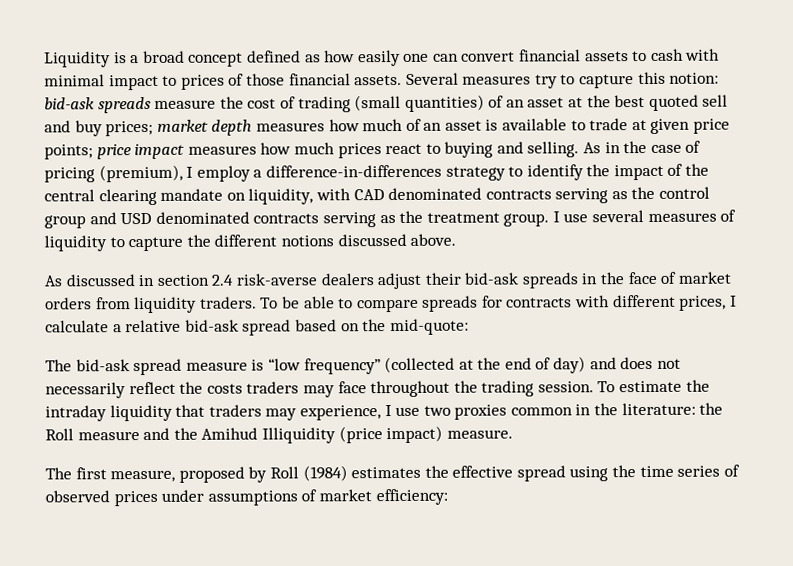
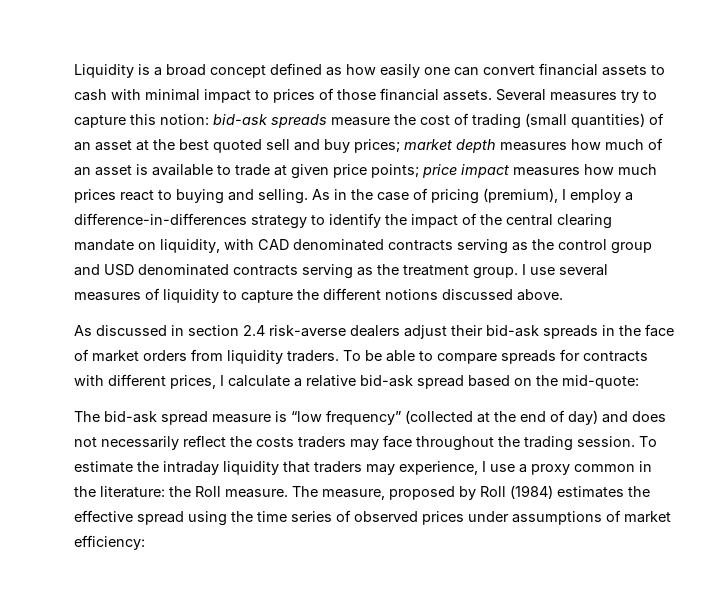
[423,404,508,420] two proxies -> [519,464,570,475] a proxy
[77,425,444,444] measure and the Amihud Illiquidity (price impact) -> (221, 491) none
[45,467,107,480] // The first -> [292,486,318,497] The

